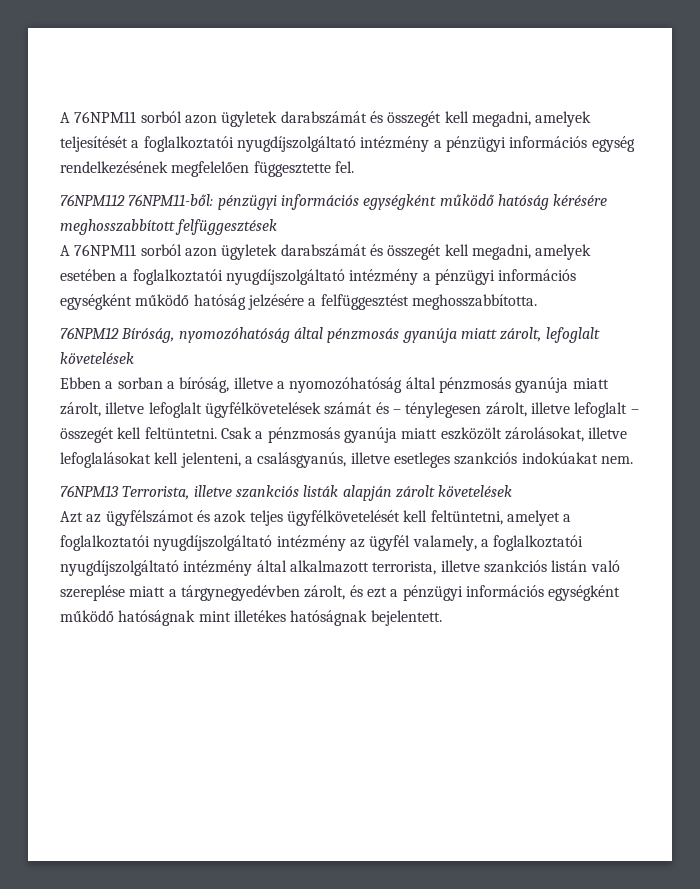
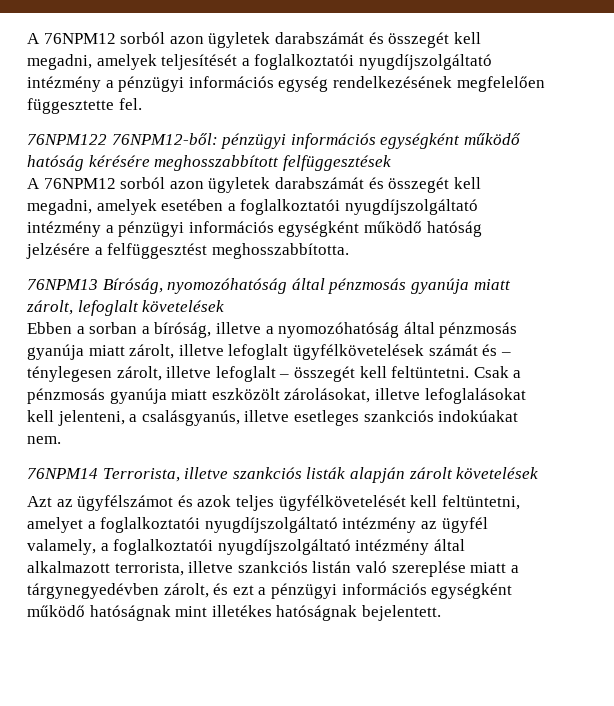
[60,111,137,123] A 76NPM11 -> [27,33,116,44] A 76NPM12
[60,194,214,206] 76NPM112 76NPM11-ből: -> [27,133,218,145] 76NPM122 76NPM12-ből:
[74,244,137,256] 76NPM11 -> [43,178,116,189] 76NPM12
[60,327,119,339] 76NPM12 -> [27,279,98,290] 76NPM13
[60,485,119,497] 76NPM13 -> [27,468,98,479] 76NPM14

